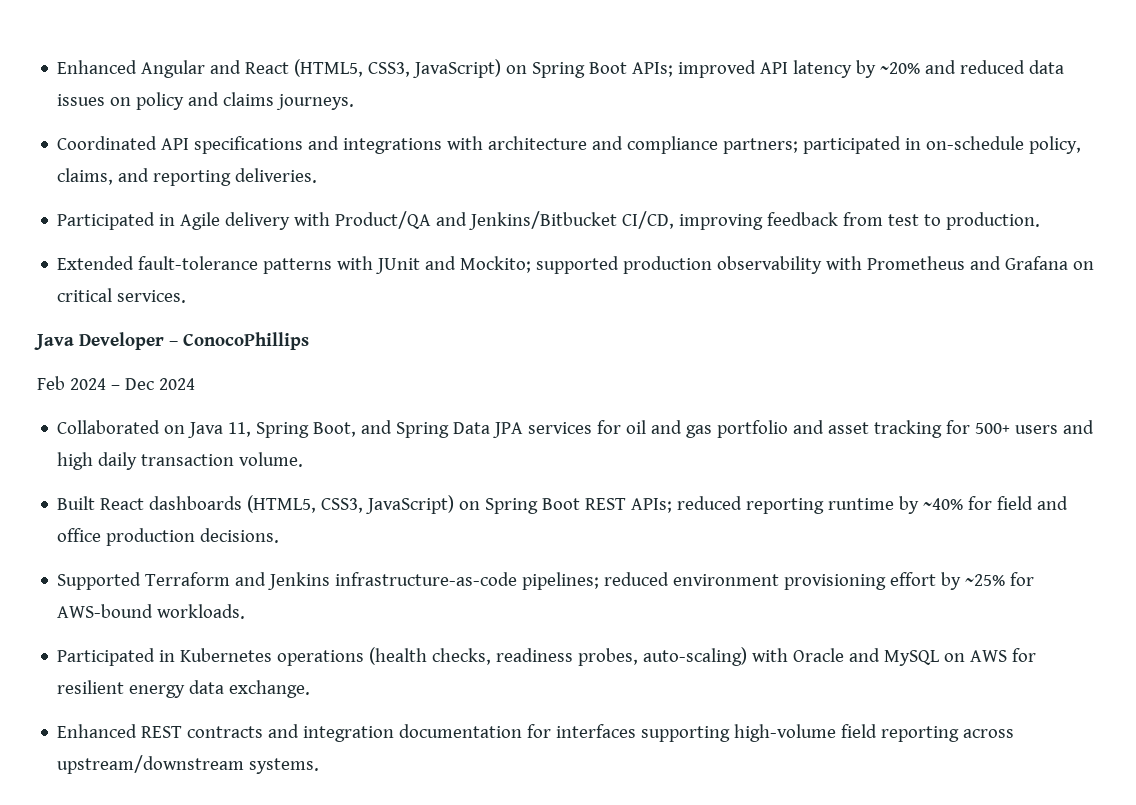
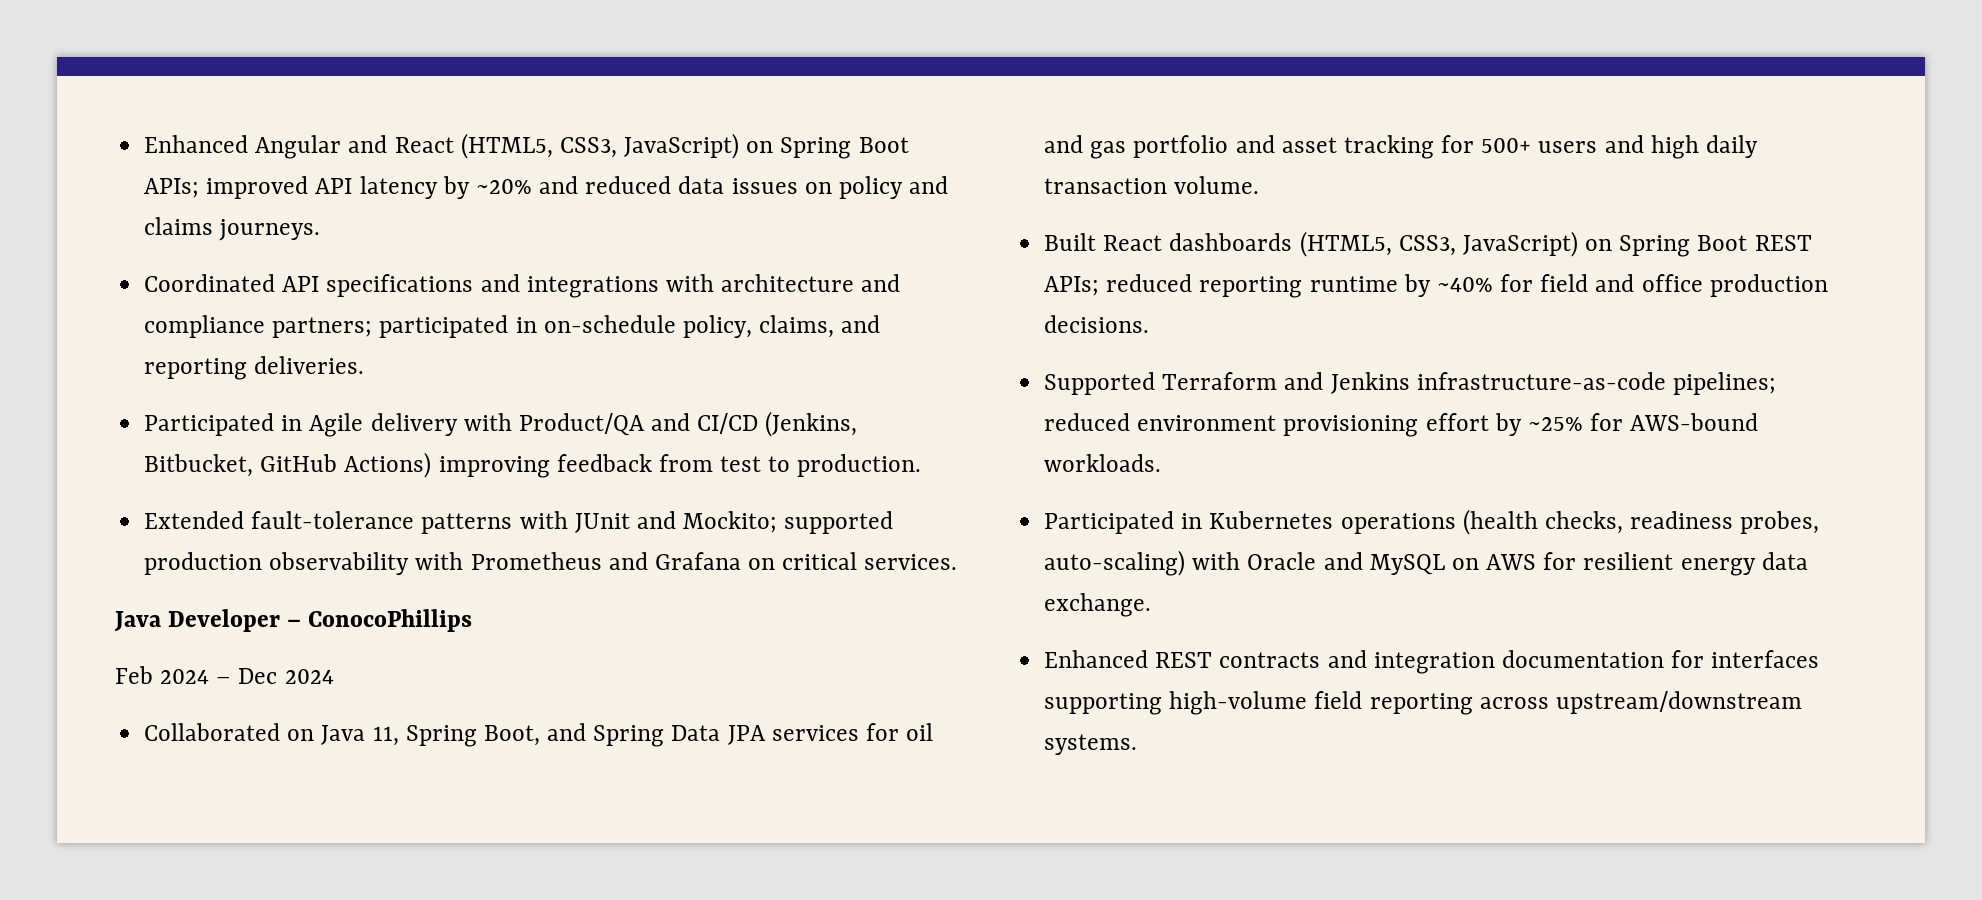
[469,211,675,230] Jenkins/Bitbucket CI/CD, -> [697,411,858,437] [144,452,432,478] CI/CD (Jenkins, Bitbucket, GitHub Actions)

